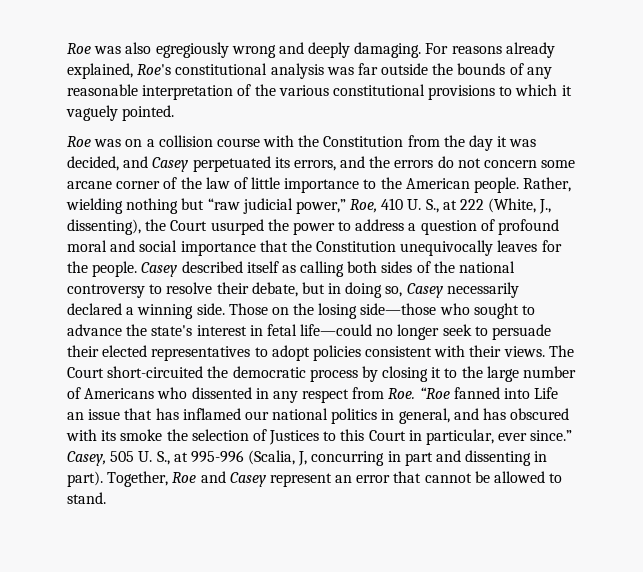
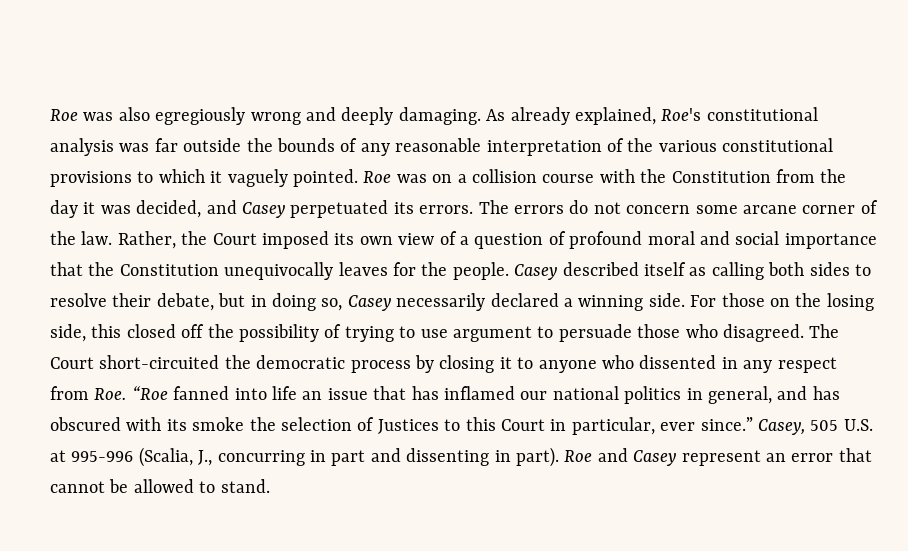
[425,43,502,54] For reasons -> [486,109,506,121] As
(175, 113) // -> (358, 178) none
[293,156,391,171] errors, and the -> [419,200,509,214] errors. The
[205,177,572,193] [66,198,552,214] [67,219,405,235] law of little importance to the American people. Rather, wielding nothing but “raw judicial power,” Roe, 410 U. S., at 222 (White, J., dissenting), the Court usurped the power to address -> [81,231,457,249] law. Rather, the Court imposed its own view of
[416,261,516,273] [67,284,145,298] of the national controversy -> (850, 269) none
[228,303,268,315] Those -> [690,293,765,307] For those
[360,303,536,319] [67,324,552,340] [67,345,545,361] side—those who sought to advance the state's interest in fetal life—could no longer seek to persuade their elected representatives to adopt policies consistent with their views. -> [50,324,804,342] side, this closed off the possibility of trying to use argument to persuade those who disagreed.
[461,366,577,382] [67,387,155,399] the large number of Americans -> [538,360,597,373] anyone
[534,387,559,399] Life -> [272,386,297,400] life
[138,451,170,465] U. S., -> [843,419,873,431] U.S.
[298,451,308,466] J, -> [198,450,213,466] J.,
[107,471,169,487] Together, -> (559, 457) none

